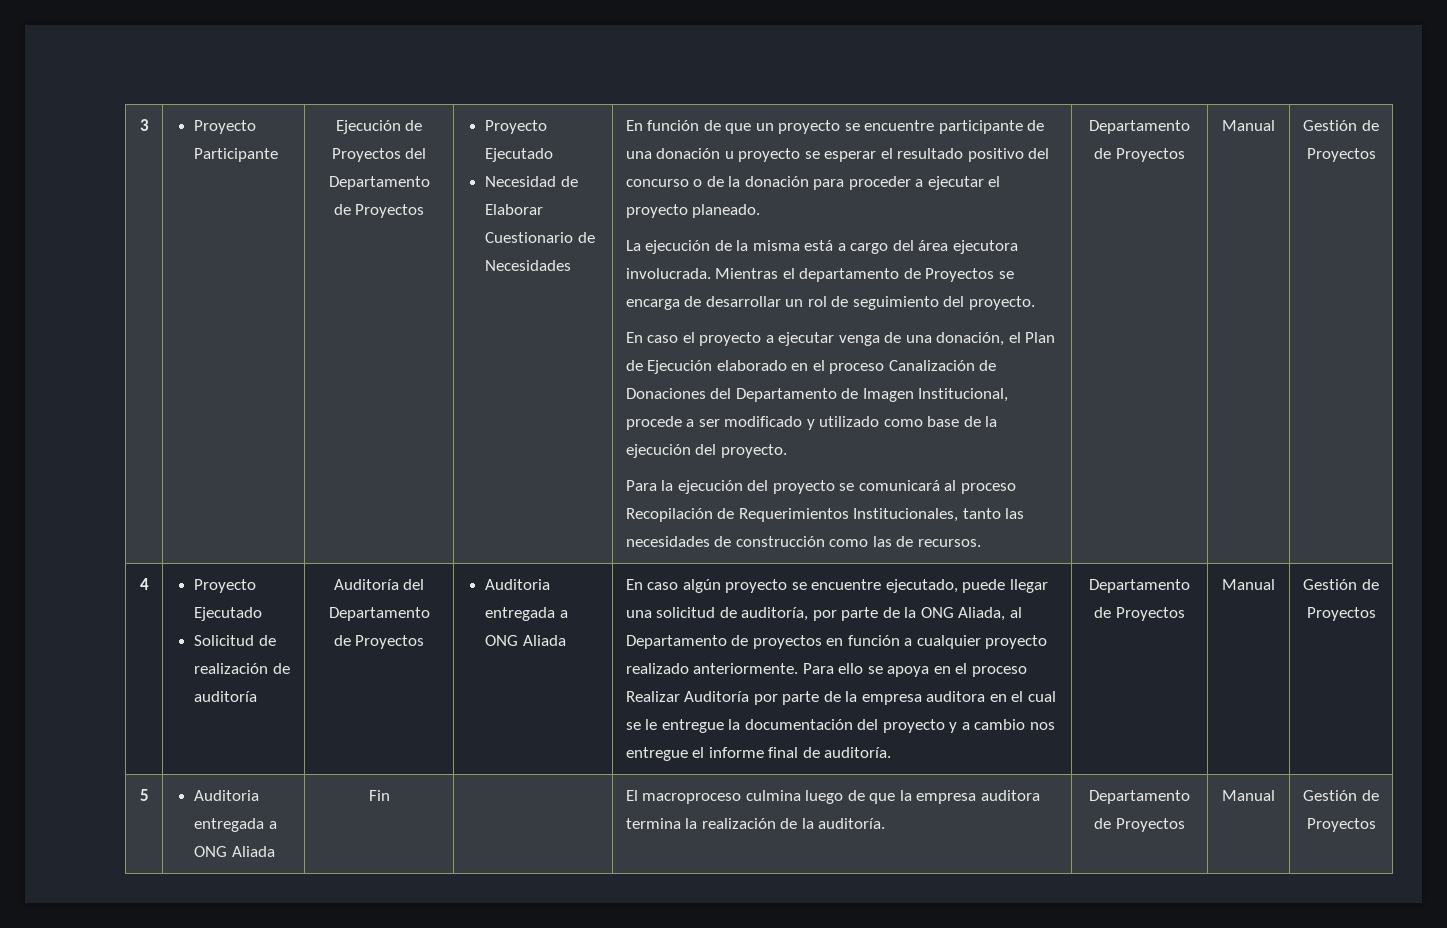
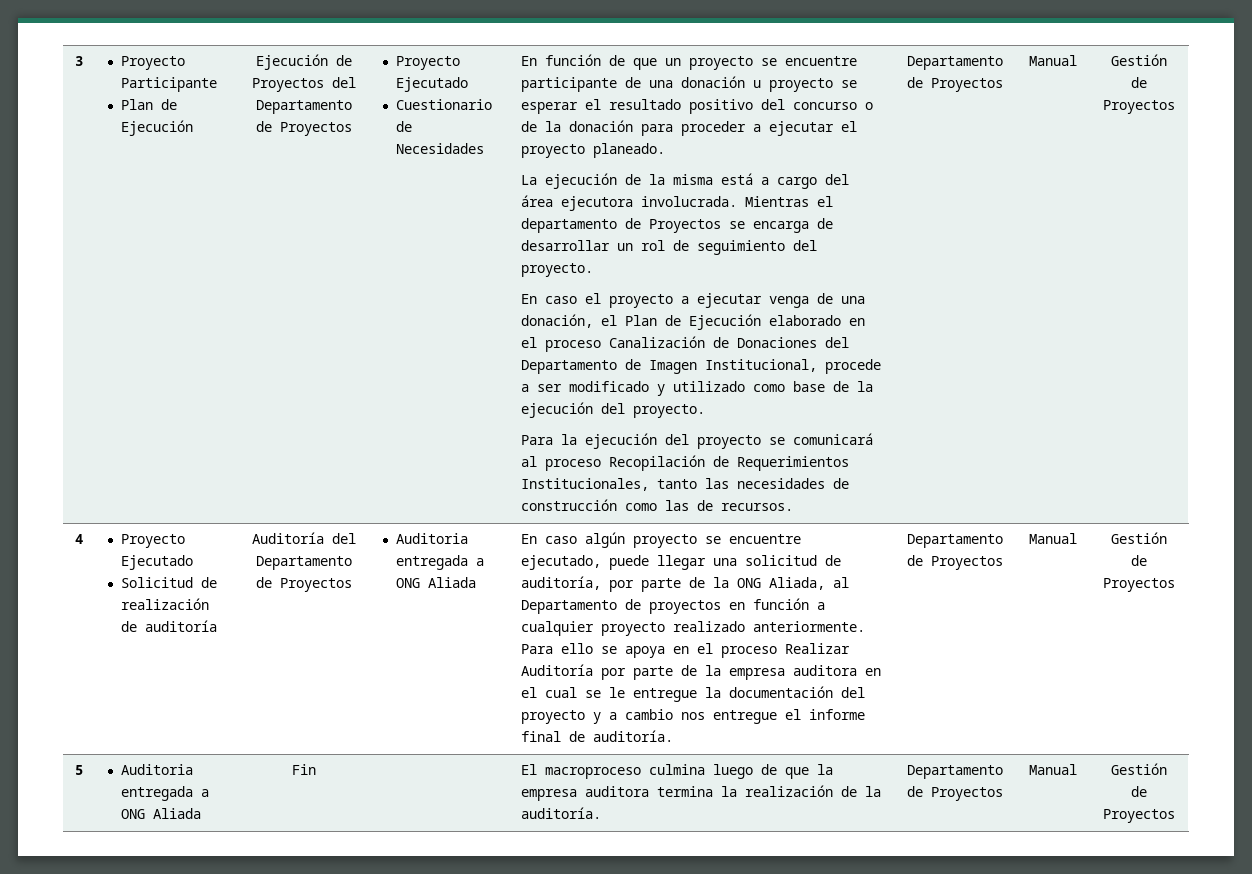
(279, 155) none -> [120,99,177,110] [120,120,193,136] // Plan de Ejecución
[485,176,578,187] [485,204,544,215] Necesidad de Elaborar -> (468, 84) none

